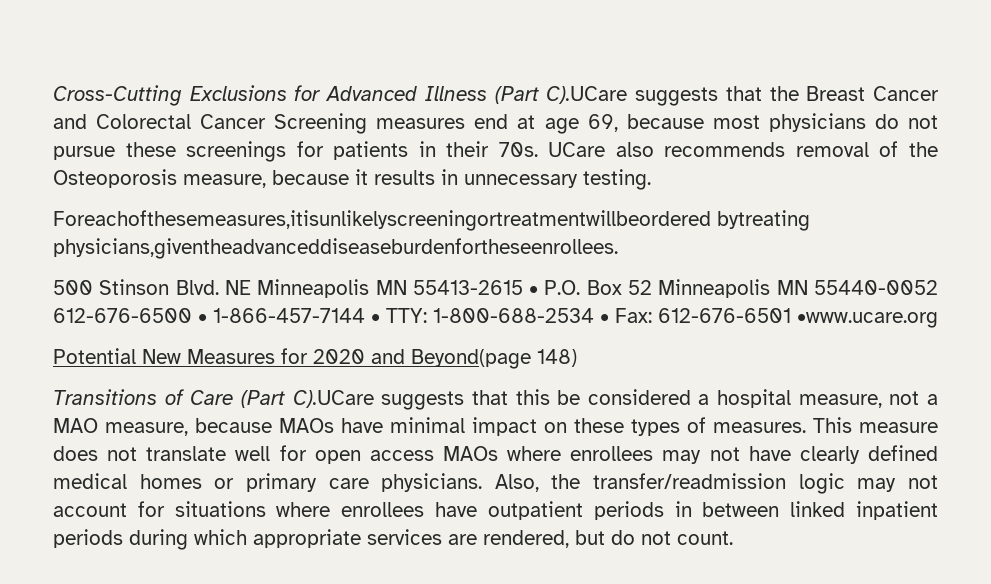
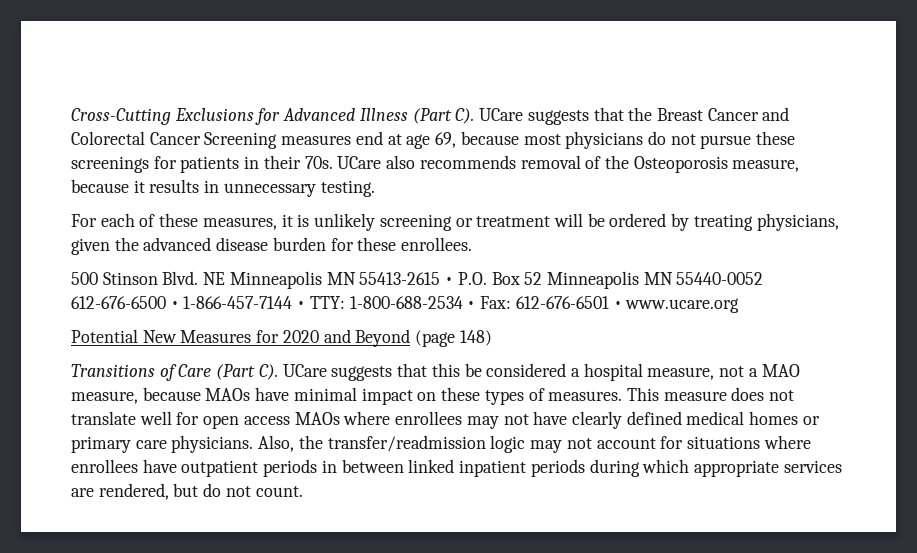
[546,86,628,104] C).UCare -> [455,108,524,124] C). UCare
[53,210,810,231] [53,238,618,259] Foreachofthesemeasures,itisunlikelyscreeningortreatmentwillbeordered bytreating physicians,giventheadvanceddiseaseburdenfortheseenrollees. -> [71,213,839,231] [71,237,473,255] For each of these measures, it is unlikely screening or treatment will be ordered by treating physicians, given the advanced disease burden for these enrollees.
[797,312,938,328] •www.ucare.org -> [613,298,740,313] • www.ucare.org
[411,349,531,369] Beyond(page -> [355,329,456,347] Beyond (page
[292,390,374,408] C).UCare -> [258,364,327,380] C). UCare

